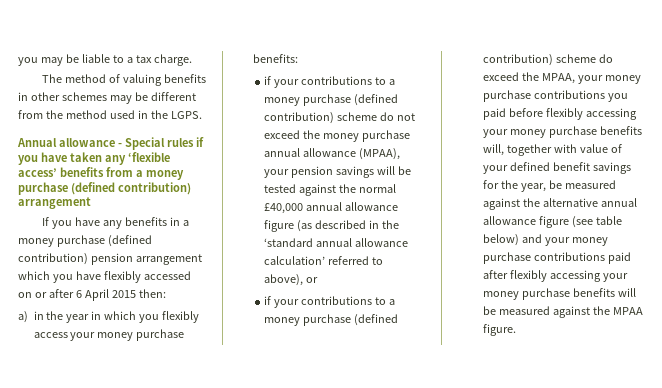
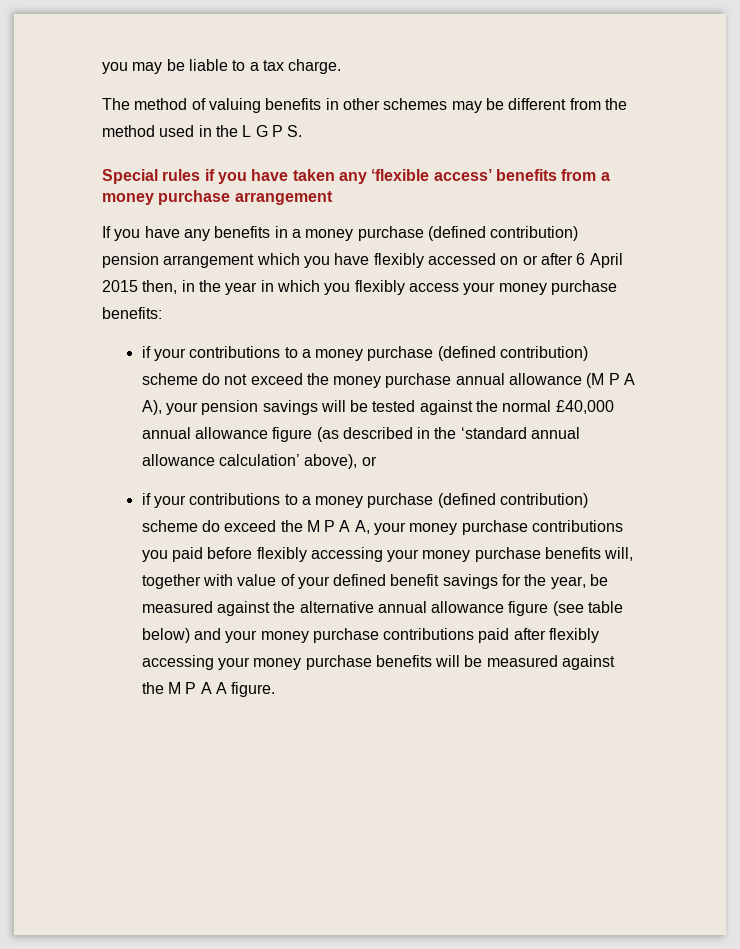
[170,111,202,119] [17,138,122,147] LGPS. // Annual allowance - -> [242,125,303,137] L G P S. //
[71,182,191,195] (defined contribution) -> (231, 197) none
[138,289,166,298] [18,311,28,323] then: // a) -> [142,280,178,294] then,
[359,148,401,160] (MPAA), -> [586,373,636,388] [141,400,162,415] (M P A A),
[328,256,384,265] referred to -> (300, 460) none
[542,73,576,84] MPAA, -> [306,520,370,534] M P A A,
[613,307,644,315] MPAA -> [167,682,227,694] M P A A

